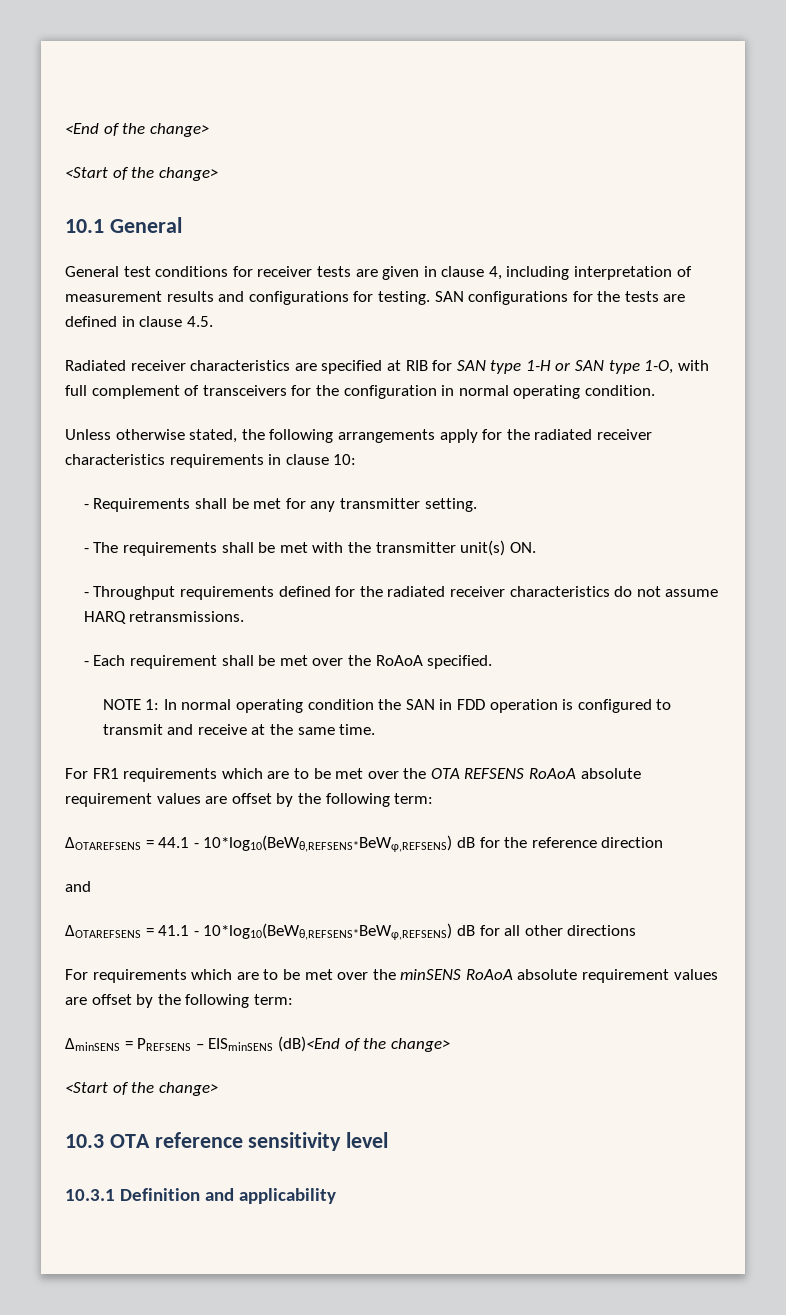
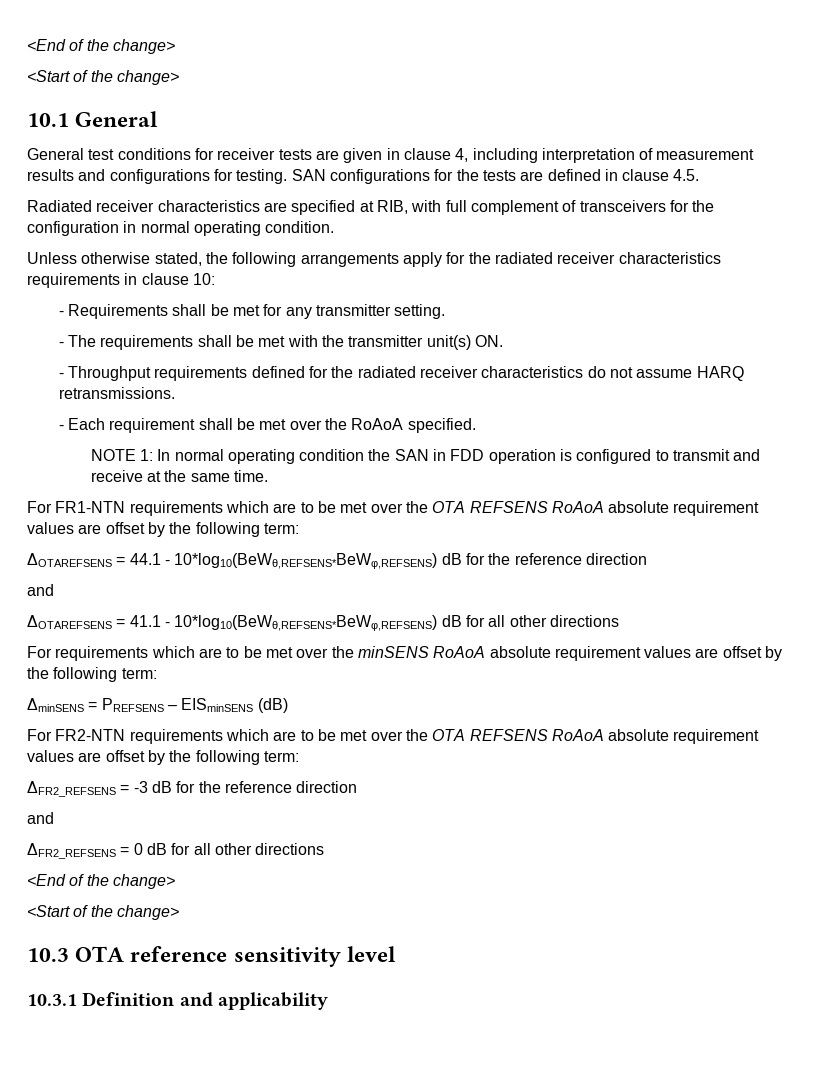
[405,360,674,374] RIB for SAN type 1-H or SAN type 1-O, -> [376,200,408,214] RIB,
[92,768,119,779] FR1 -> [55,501,126,513] FR1-NTN
[277,1036,340,1052] (dB)<End -> [257,698,288,713] [27,729,760,744] [27,750,299,765] [27,781,358,797] [27,812,54,824] [27,843,325,859] [27,874,66,886] (dB) // For FR2-NTN requirements which are to be met over the OTA REFSENS RoAoA absolute requirement values are offset by the following term: // ΔFR2_REFSENS = -3 dB for the reference direction // and // ΔFR2_REFSENS = 0 dB for all other directions // <End

